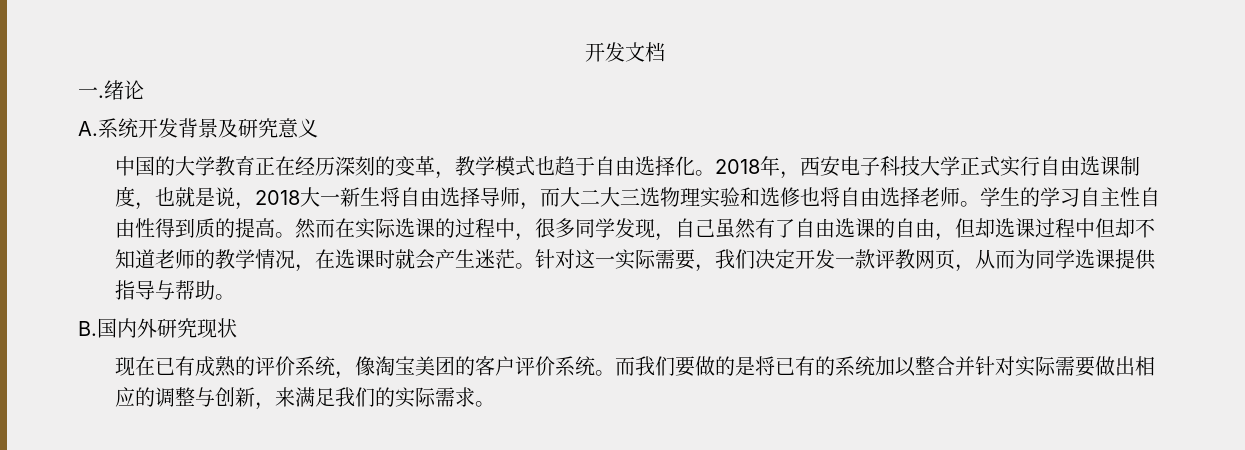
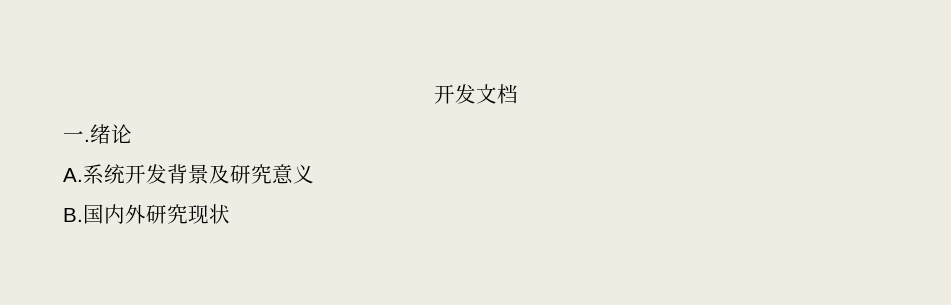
[115,156,1141,179] [115,186,1161,210] [115,218,1156,241] [115,249,1157,272] [115,280,236,300] // 中国的大学教育正在经历深刻的变革，教学模式也趋于自由选择化。2018年，西安电子科技大学正式实行自由选课制度，也就是说，2018大一新生将自由选择导师，而大二大三选物理实验和选修也将自由选择老师。学生的学习自主性自由性得到质的提高。然而在实际选课的过程中，很多同学发现，自己虽然有了自由选课的自由，但却选课过程中但却不知道老师的教学情况，在选课时就会产生迷茫。针对这一实际需要，我们决定开发一款评教网页，从而为同学选课提供指导与帮助。 -> (314, 174) none
[115,356,1156,379] [115,387,496,410] // 现在已有成熟的评价系统，像淘宝美团的客户评价系统。而我们要做的是将已有的系统加以整合并针对实际需要做出相应的调整与创新，来满足我们的实际需求。 -> (230, 214) none

